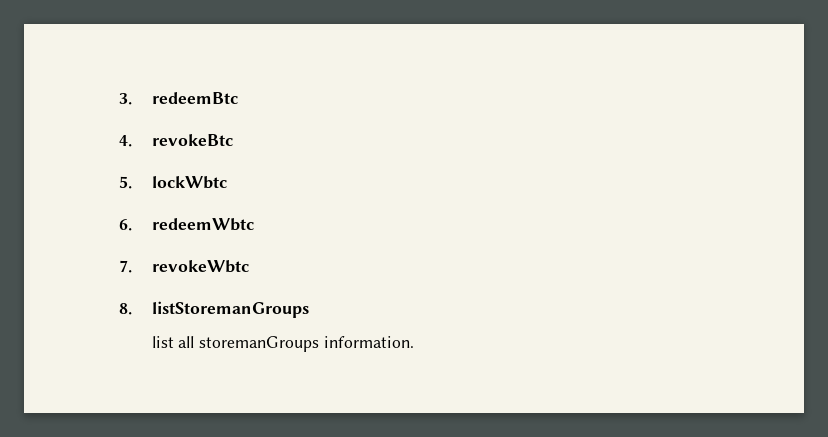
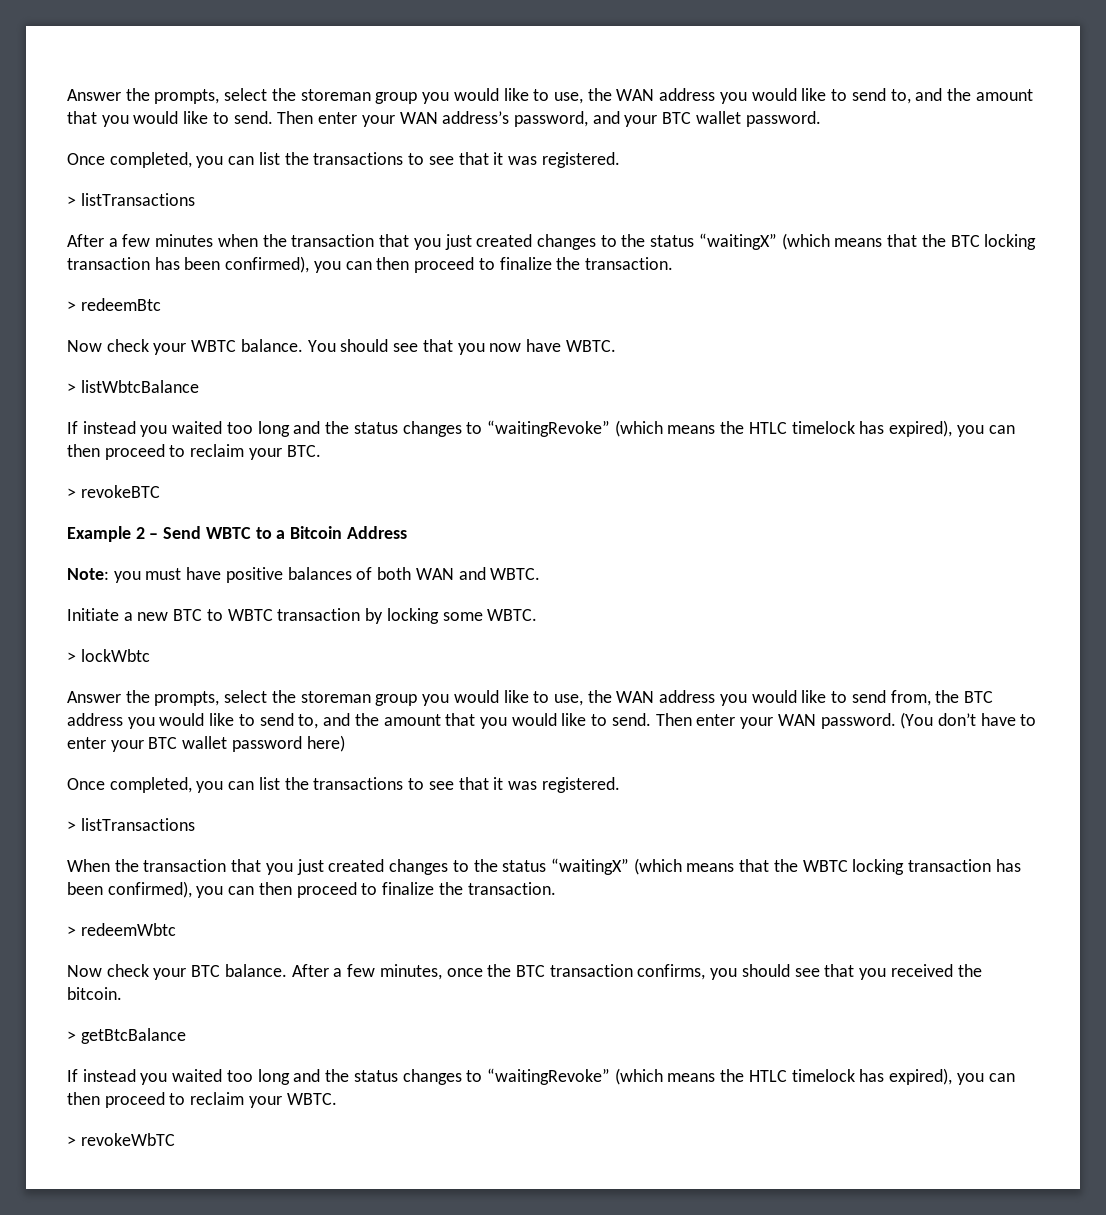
[119,92,238,105] [119,134,233,147] [119,176,227,189] [119,218,254,231] [119,260,249,273] [119,301,309,318] [151,336,414,352] 3. redeemBtc // 4. revokeBtc // 5. lockWbtc // 6. redeemWbtc // 7. revokeWbtc // 8. listStoremanGroups // list all storemanGroups information. -> [67,88,1033,104] [67,111,821,127] [67,152,620,168] [67,193,195,206] [67,233,1037,250] [67,256,673,273] [67,298,161,311] [67,339,616,355] [67,380,199,393] [67,420,1015,437] [67,444,321,460] [67,485,160,498] [67,526,407,542] [67,567,541,583] [67,608,538,624] [67,649,150,662] [67,690,993,706] [67,712,1037,729] [67,735,345,752] [67,777,620,793] [67,818,195,831] [67,858,1021,875] [67,881,556,898] [67,923,176,936] [67,964,982,980] [67,987,122,1000] [67,1028,186,1044] [67,1068,1015,1085] [67,1092,337,1108] [67,1133,175,1146] Answer the prompts, select the storeman group you would like to use, the WAN address you would like to send to, and the amount that you would like to send. Then enter your WAN address’s password, and your BTC wallet password. // Once completed, you can list the transactions to see that it was registered. // > listTransactions // After a few minutes when the transaction that you just created changes to the status “waitingX” (which means that the BTC locking transaction has been confirmed), you can then proceed to finalize the transaction. // > redeemBtc // Now check your WBTC balance. You should see that you now have WBTC. // > listWbtcBalance // If instead you waited too long and the status changes to “waitingRevoke” (which means the HTLC timelock has expired), you can then proceed to reclaim your BTC. // > revokeBTC // Example 2 – Send WBTC to a Bitcoin Address // Note: you must have positive balances of both WAN and WBTC. // Initiate a new BTC to WBTC transaction by locking some WBTC. // > lockWbtc // Answer the prompts, select the storeman group you would like to use, the WAN address you would like to send from, the BTC address you would like to send to, and the amount that you would like to send. Then enter your WAN password. (You don’t have to enter your BTC wallet password here) // Once completed, you can list the transactions to see that it was registered. // > listTransactions // When the transaction that you just created changes to the status “waitingX” (which means that the WBTC locking transaction has been confirmed), you can then proceed to finalize the transaction. // > redeemWbtc // Now check your BTC balance. After a few minutes, once the BTC transaction confirms, you should see that you received the bitcoin. // > getBtcBalance // If instead you waited too long and the status changes to “waitingRevoke” (which means the HTLC timelock has expired), you can then proceed to reclaim your WBTC. // > revokeWbTC

